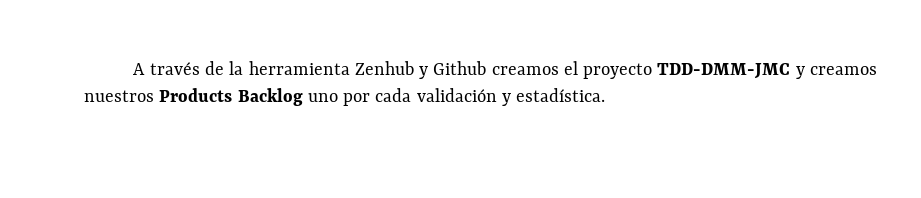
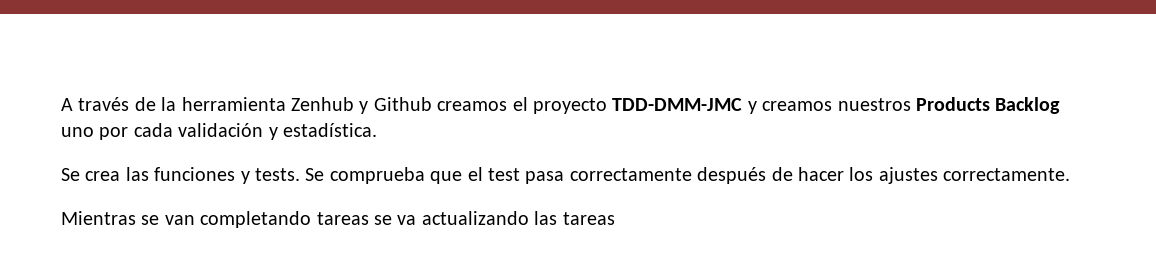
(606, 95) none -> [61,167,1071,184] [61,211,615,228] // Se crea las funciones y tests. Se comprueba que el test pasa correctamente después de hacer los ajustes correctamente. // Mientras se van completando tareas se va actualizando las tareas

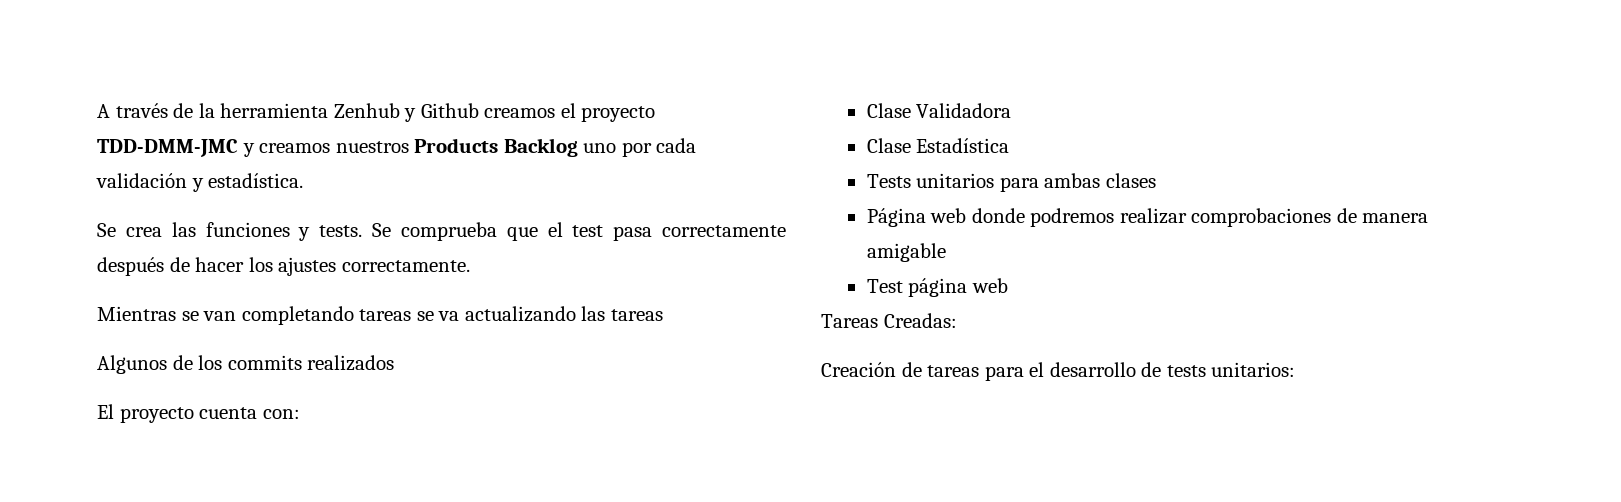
(615, 218) none -> [97,355,395,374] [97,404,300,423] [866,103,1012,118] [866,138,1010,153] [866,173,1156,192] [866,208,1429,227] [866,243,946,262] [866,278,1008,297] [821,313,957,328] [821,362,1296,381] // Algunos de los commits realizados // El proyecto cuenta con: // Clase Validadora // Clase Estadística // Tests unitarios para ambas clases // Página web donde podremos realizar comprobaciones de manera amigable // Test página web // Tareas Creadas: // Creación de tareas para el desarrollo de tests unitarios:

